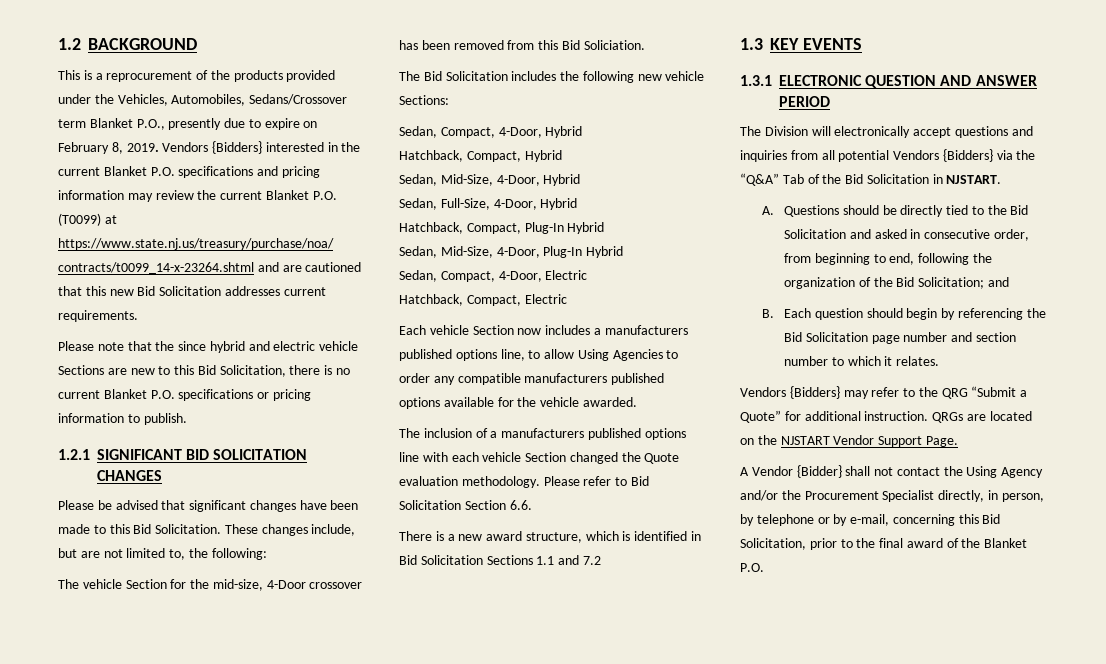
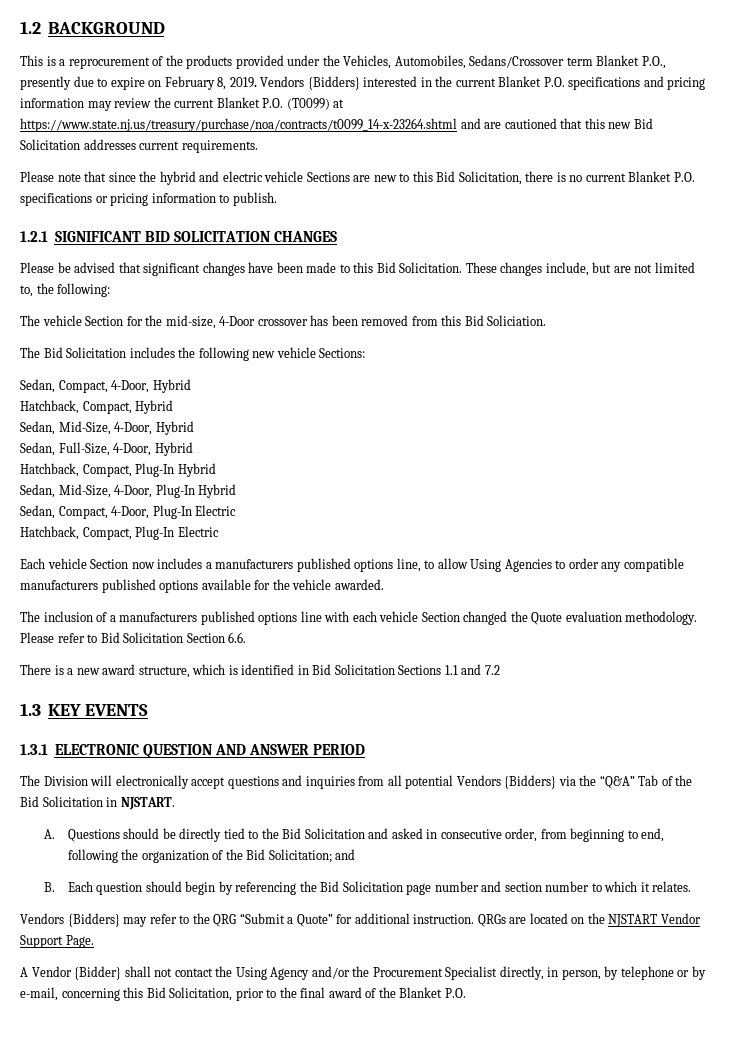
[155,341,207,351] the since -> [108,171,157,182] since the
(542, 276) none -> [152,505,192,519] Plug-In
(521, 300) none -> [135,526,175,540] Plug-In

